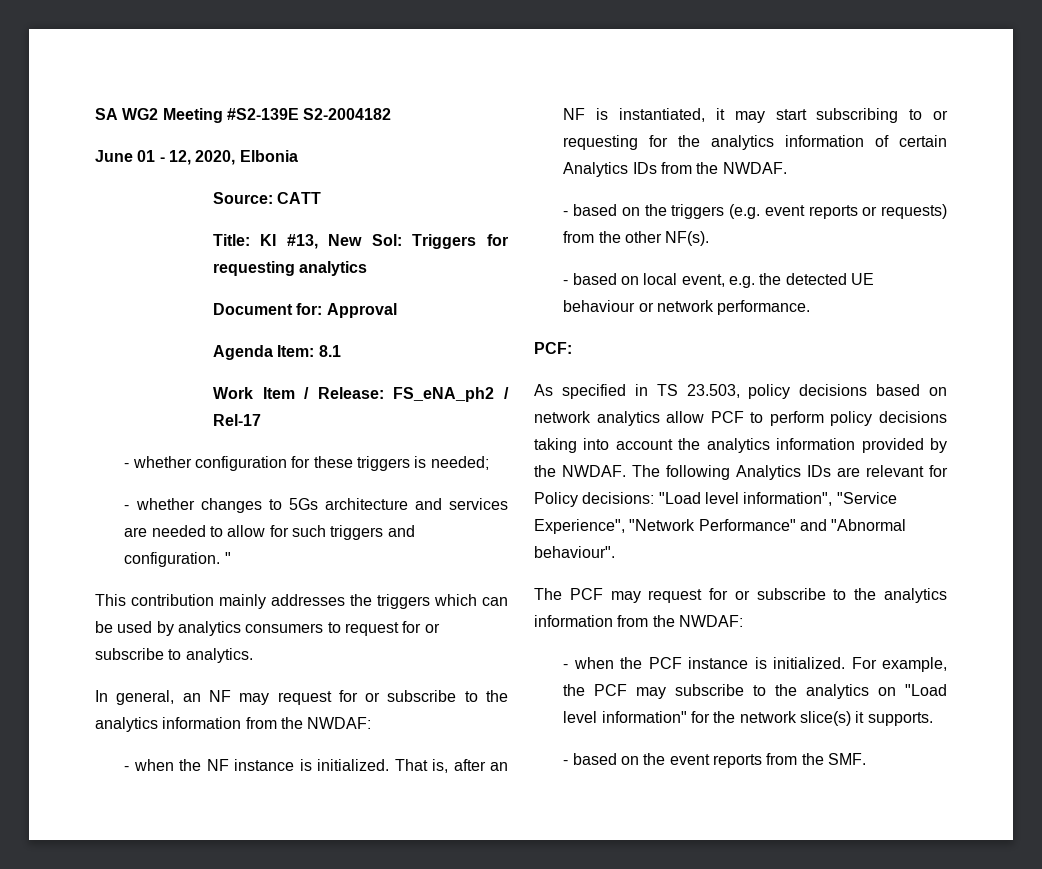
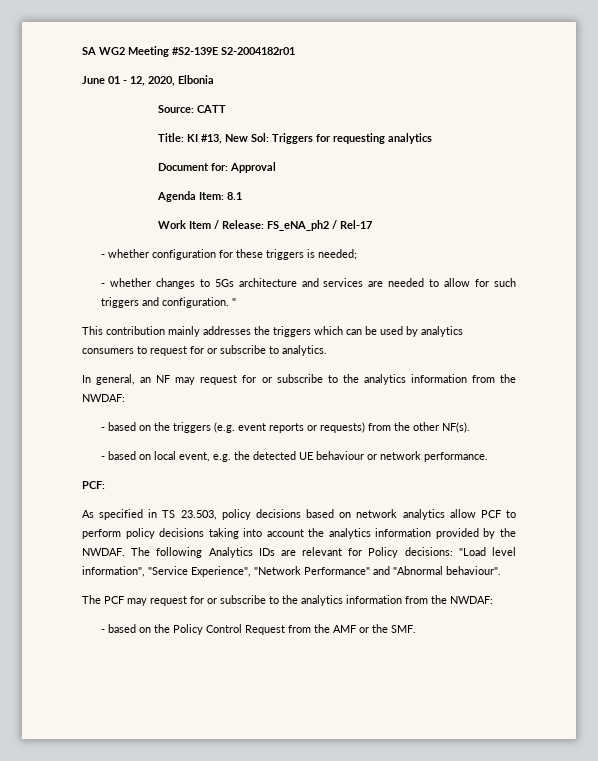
[303,108,392,120] S2-2004182 -> [221,47,295,55] S2-2004182r01
[124,759,508,773] [563,108,948,123] [563,135,947,150] [563,162,787,177] // - when the NF instance is initialized. That is, after an NF is instantiated, it may start subscribing to or requesting for the analytics information of certain Analytics IDs from the NWDAF. -> (125, 398) none
[573,657,947,672] [563,684,947,699] [563,711,933,726] [563,753,798,768] when the PCF instance is initialized. For example, the PCF may subscribe to the analytics on "Load level information" for the network slice(s) it supports. // - based on the event reports from -> [107,624,369,635] based on the Policy Control Request from the AMF or

